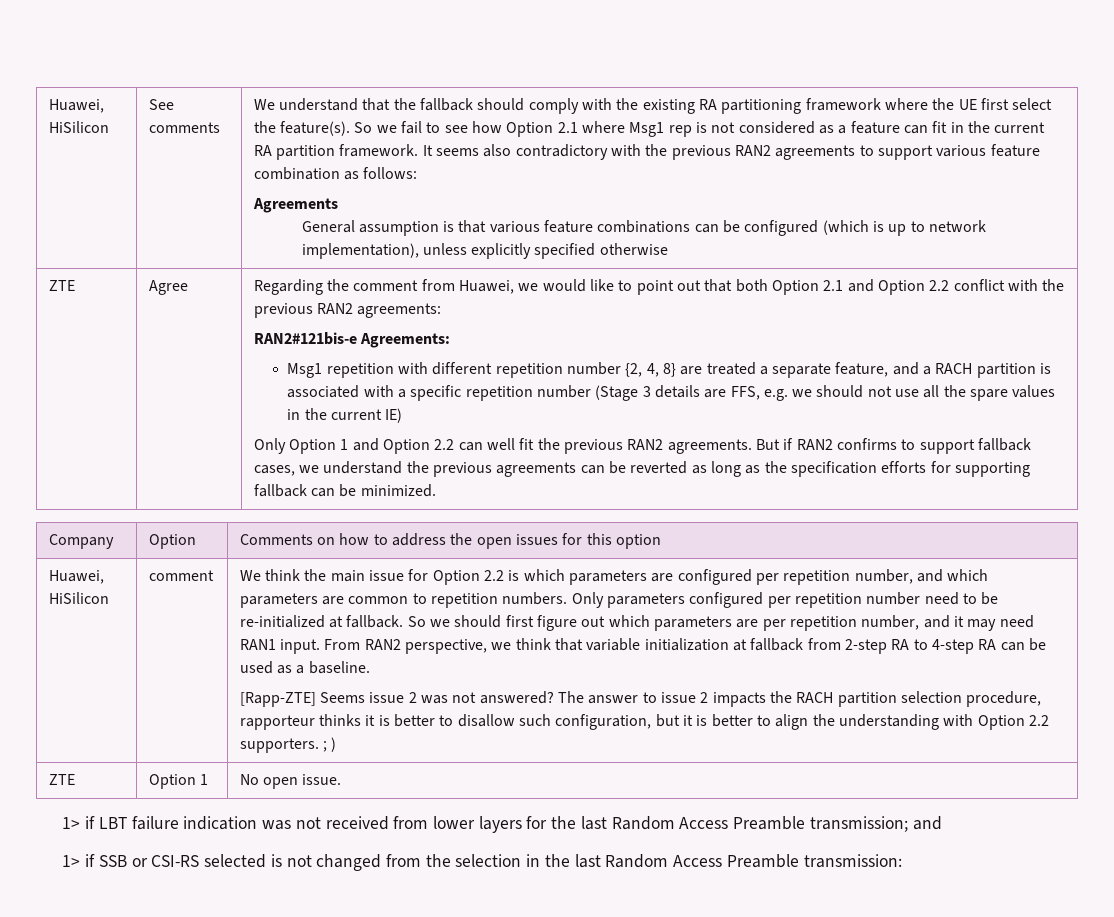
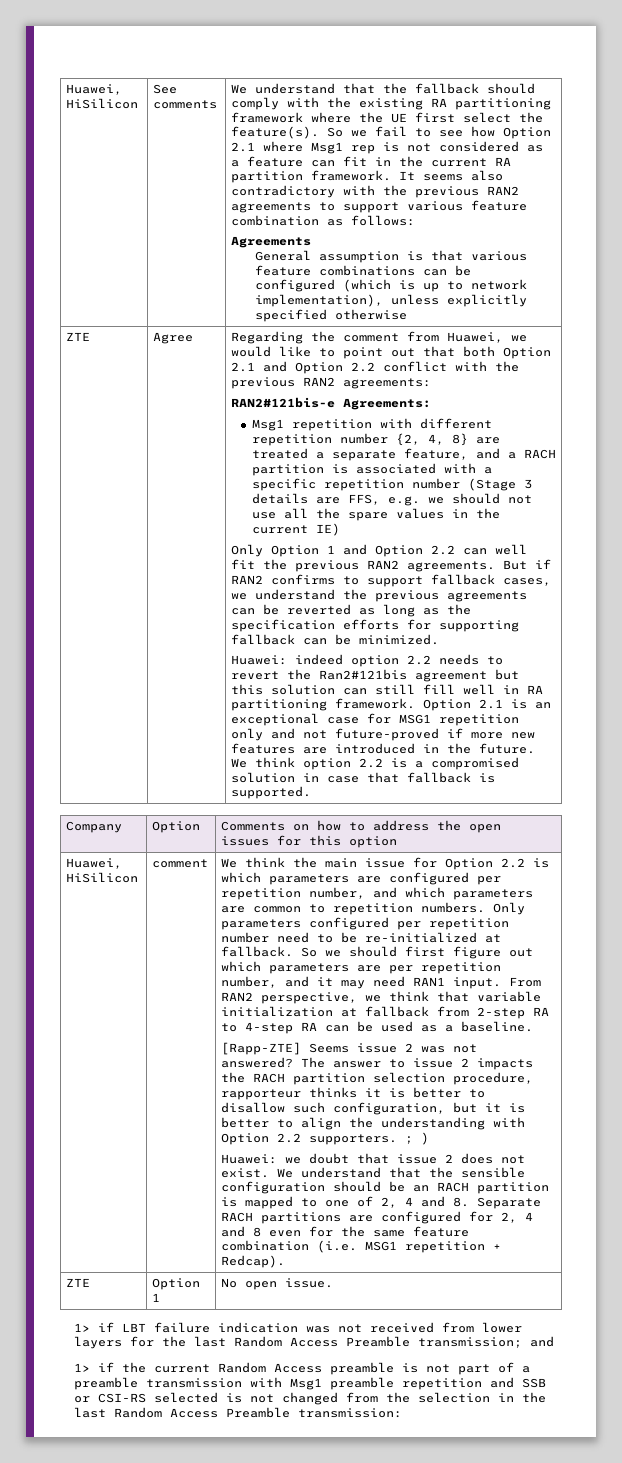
(436, 490) none -> [231,654,504,667] [231,669,520,682] [231,684,544,695] [231,698,552,711] [231,713,520,726] [231,728,536,741] [231,743,536,754] [231,757,520,770] [231,772,496,783] [231,786,312,799] // Huawei: indeed option 2.2 needs to revert the Ran2#121bis agreement but this solution can still fill well in RA partitioning framework. Option 2.1 is an exceptional case for MSG1 repetition only and not future-proved if more new features are introduced in the future. We think option 2.2 is a compromised solution in case that fallback is supported.
(337, 744) none -> [221,1153,526,1164] [221,1167,526,1178] [221,1181,550,1194] [221,1196,542,1209] [221,1211,534,1224] [221,1226,470,1237] [221,1240,502,1253] [221,1255,286,1268] // Huawei: we doubt that issue 2 does not exist. We understand that the sensible configuration should be an RACH partition is mapped to one of 2, 4 and 8. Separate RACH partitions are configured for 2, 4 and 8 even for the same feature combination (i.e. MSG1 repetition + Redcap).
(96, 860) none -> [121,1362,530,1375] [73,1377,514,1390] the current Random Access preamble is not part of a preamble transmission with Msg1 preamble repetition and

